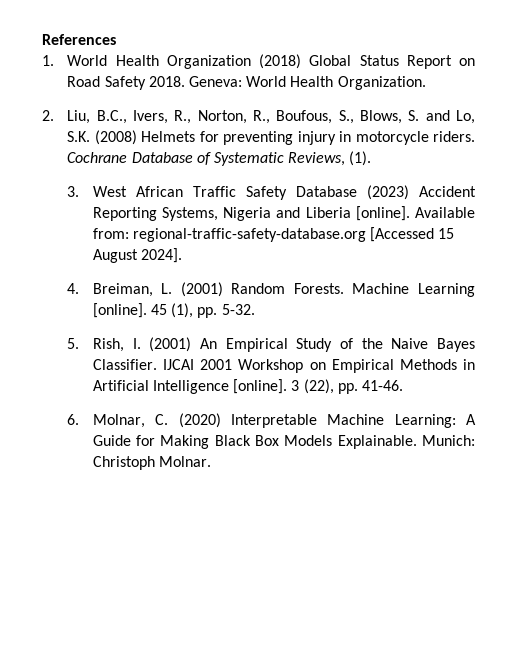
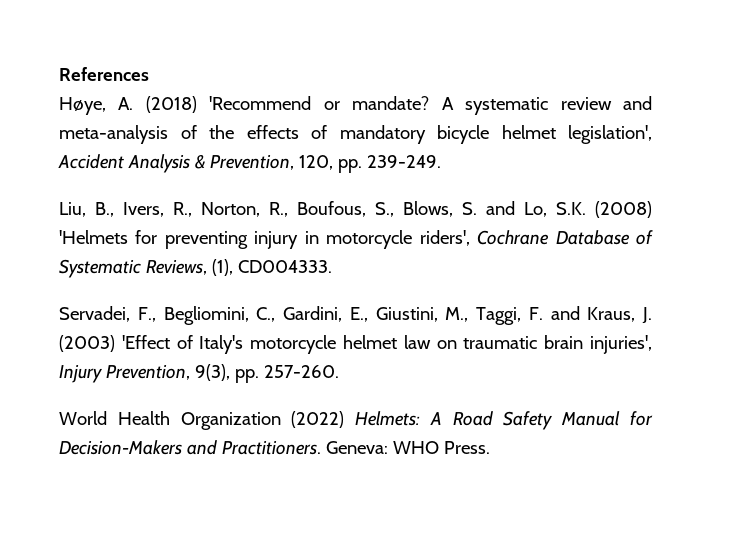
[42,54,475,69] [67,76,426,90] [42,110,127,124] 1. World Health Organization (2018) Global Status Report on Road Safety 2018. Geneva: World Health Organization. // 2. Liu, B.C., -> [59,96,653,115] [59,125,653,144] [58,154,441,173] [59,202,114,217] Høye, A. (2018) 'Recommend or mandate? A systematic review and meta-analysis of the effects of mandatory bicycle helmet legislation', Accident Analysis & Prevention, 120, pp. 239-249. // Liu, B.,
[141,131,196,142] Helmets -> [59,230,128,244] 'Helmets
[432,131,475,142] riders. -> [419,230,470,246] riders',
[349,151,372,166] [67,185,476,200] [92,206,475,221] [92,227,455,242] [92,248,183,263] [67,282,475,297] [92,303,255,318] [67,337,475,352] [92,359,475,373] [92,379,403,394] [67,413,477,428] [92,435,475,449] [92,456,212,470] (1). // 3. West African Traffic Safety Database (2023) Accident Reporting Systems, Nigeria and Liberia [online]. Available from: regional-traffic-safety-database.org [Accessed 15 August 2024]. // 4. Breiman, L. (2001) Random Forests. Machine Learning [online]. 45 (1), pp. 5-32. // 5. Rish, I. (2001) An Empirical Study of the Naive Bayes Classifier. IJCAI 2001 Workshop on Empirical Methods in Artificial Intelligence [online]. 3 (22), pp. 41-46. // 6. Molnar, C. (2020) Interpretable Machine Learning: A Guide for Making Black Box Models Explainable. Munich: Christoph Molnar. -> [211,259,332,276] [59,306,652,325] [59,335,653,354] [59,364,339,383] [59,411,654,430] [59,440,490,455] (1), CD004333. // Servadei, F., Begliomini, C., Gardini, E., Giustini, M., Taggi, F. and Kraus, J. (2003) 'Effect of Italy's motorcycle helmet law on traumatic brain injuries', Injury Prevention, 9(3), pp. 257-260. // World Health Organization (2022) Helmets: A Road Safety Manual for Decision-Makers and Practitioners. Geneva: WHO Press.

